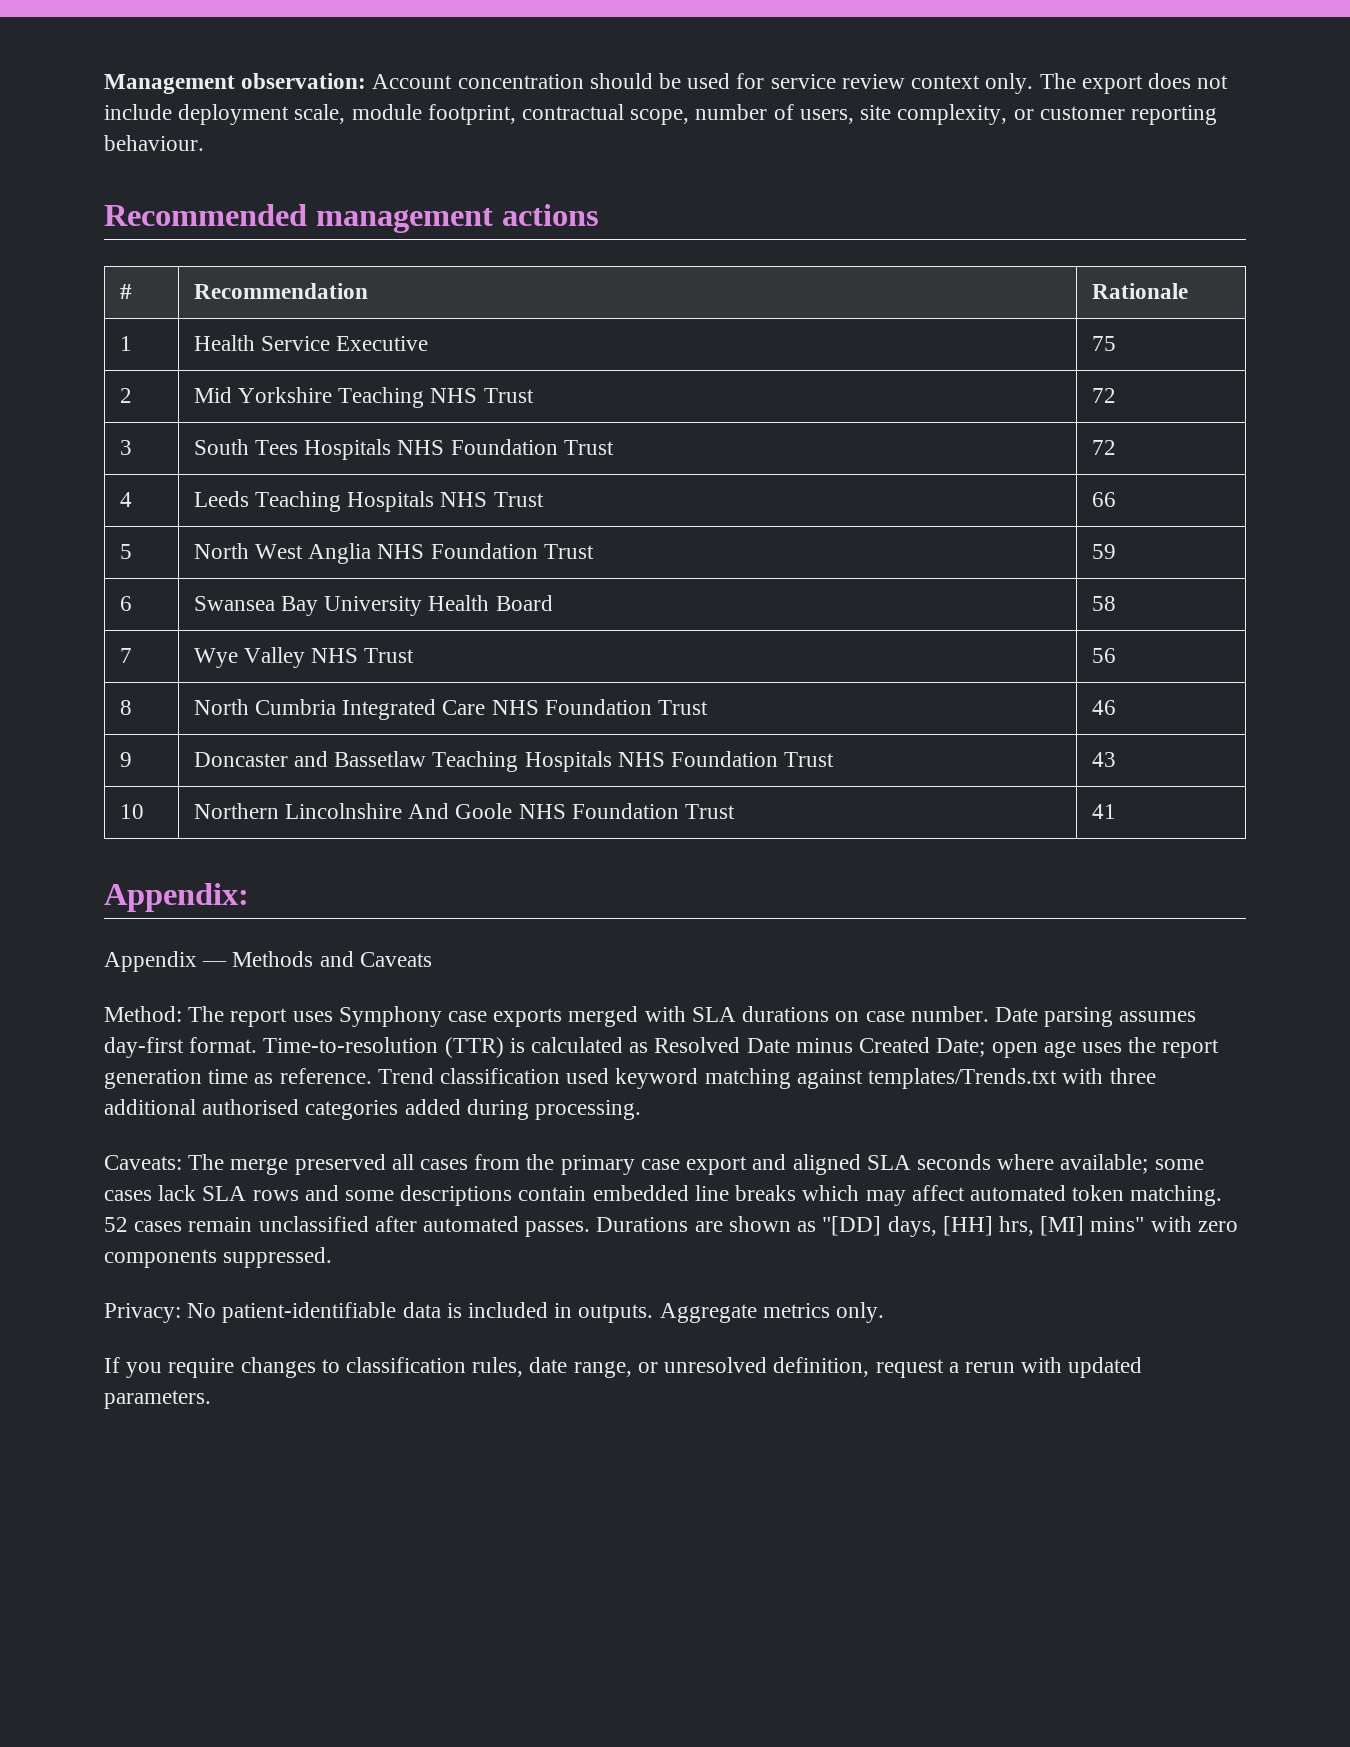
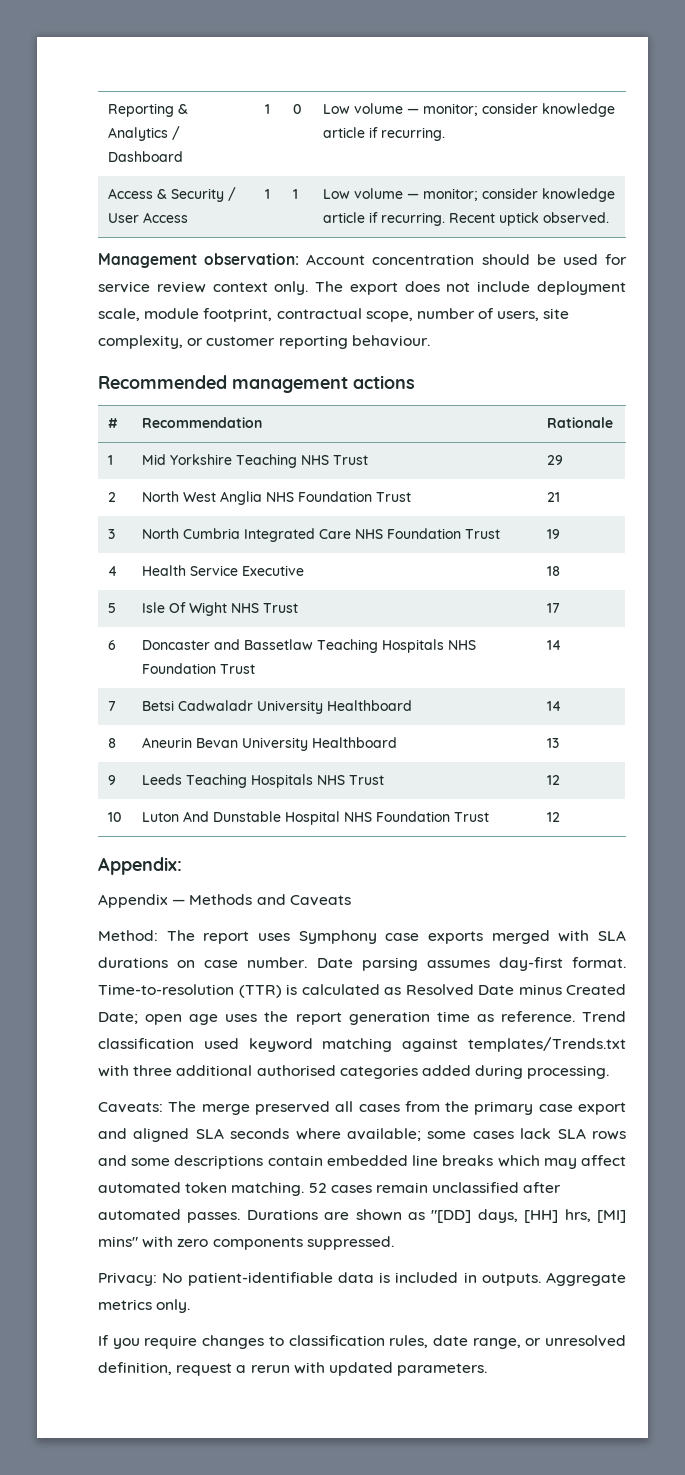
(104, 84) none -> [108,103,189,117] [108,126,181,141] [108,151,184,162] [265,104,271,114] [293,104,302,114] [323,103,616,117] [323,127,446,141] [108,187,237,202] [108,212,189,223] [265,189,271,199] [293,189,299,199] [323,188,616,202] [323,212,610,226] Reporting & Analytics / Dashboard | 1 | 0 | Low volume — monitor; consider knowledge article if recurring. // Access & Security / User Access | 1 | 1 | Low volume — monitor; consider knowledge article if recurring. Recent uptick observed. //
[193,335,429,351] [1091,336,1116,351] [119,388,132,403] | Health Service Executive | 75 // 2 -> (114, 460) none
[1091,388,1116,403] [119,440,132,455] [193,439,614,460] [1091,440,1116,455] [119,492,132,507] [193,491,544,512] [1091,492,1116,507] [119,544,132,559] 72 // 3 | South Tees Hospitals NHS Foundation Trust | 72 // 4 | Leeds Teaching Hospitals NHS Trust | 66 // 5 -> [547,455,564,465] [108,492,117,502] 29 // 2
[1091,544,1116,559] [119,596,132,611] [193,595,553,616] [1091,596,1116,611] [119,648,132,663] [193,647,415,668] [1091,648,1116,663] [119,700,132,715] 59 // 6 | Swansea Bay University Health Board | 58 // 7 | Wye Valley NHS Trust | 56 // 8 -> [547,492,561,502] [108,529,116,539] 21 // 3
[1091,700,1116,715] [119,752,132,767] 46 // 9 -> [547,529,561,539] [108,566,118,576] [142,565,305,576] [547,566,561,576] [108,603,117,613] [142,602,299,616] [547,603,561,613] [108,640,117,650] 19 // 4 | Health Service Executive | 18 // 5 | Isle Of Wight NHS Trust | 17 // 6
[1091,752,1116,767] [119,804,144,819] [193,803,736,819] [1091,804,1116,819] 43 // 10 | Northern Lincolnshire And Goole NHS Foundation Trust | 41 -> [547,640,562,650] [108,701,117,711] [142,700,413,714] [547,701,562,711] [108,738,117,748] [142,737,398,751] [547,738,560,748] [108,775,117,785] [142,774,385,788] [547,775,561,785] [108,812,122,822] [142,811,490,825] [547,812,561,822] 14 // 7 | Betsi Cadwaladr University Healthboard | 14 // 8 | Aneurin Bevan University Healthboard | 13 // 9 | Leeds Teaching Hospitals NHS Trust | 12 // 10 | Luton And Dunstable Hospital NHS Foundation Trust | 12

